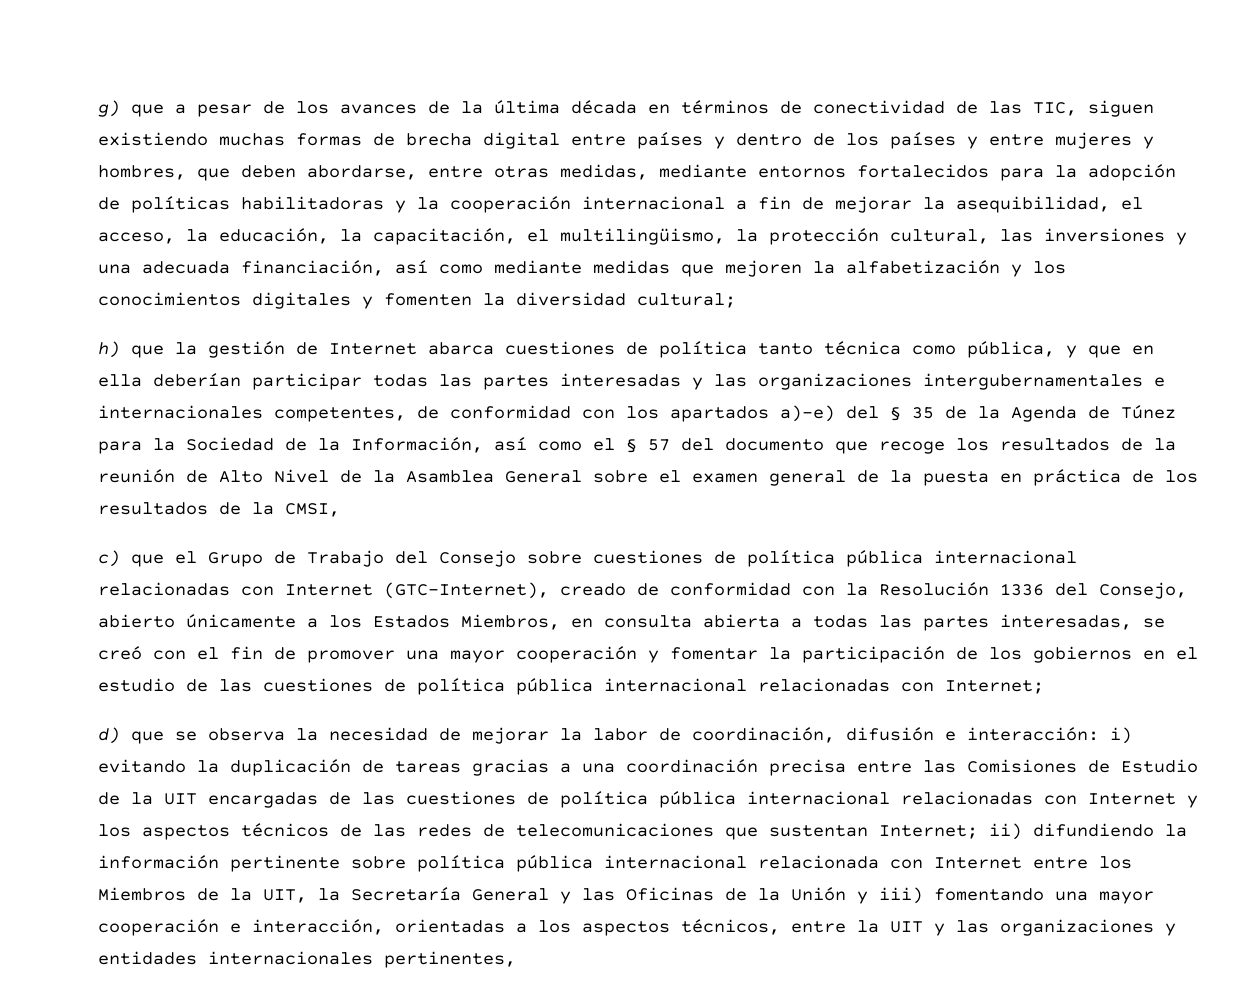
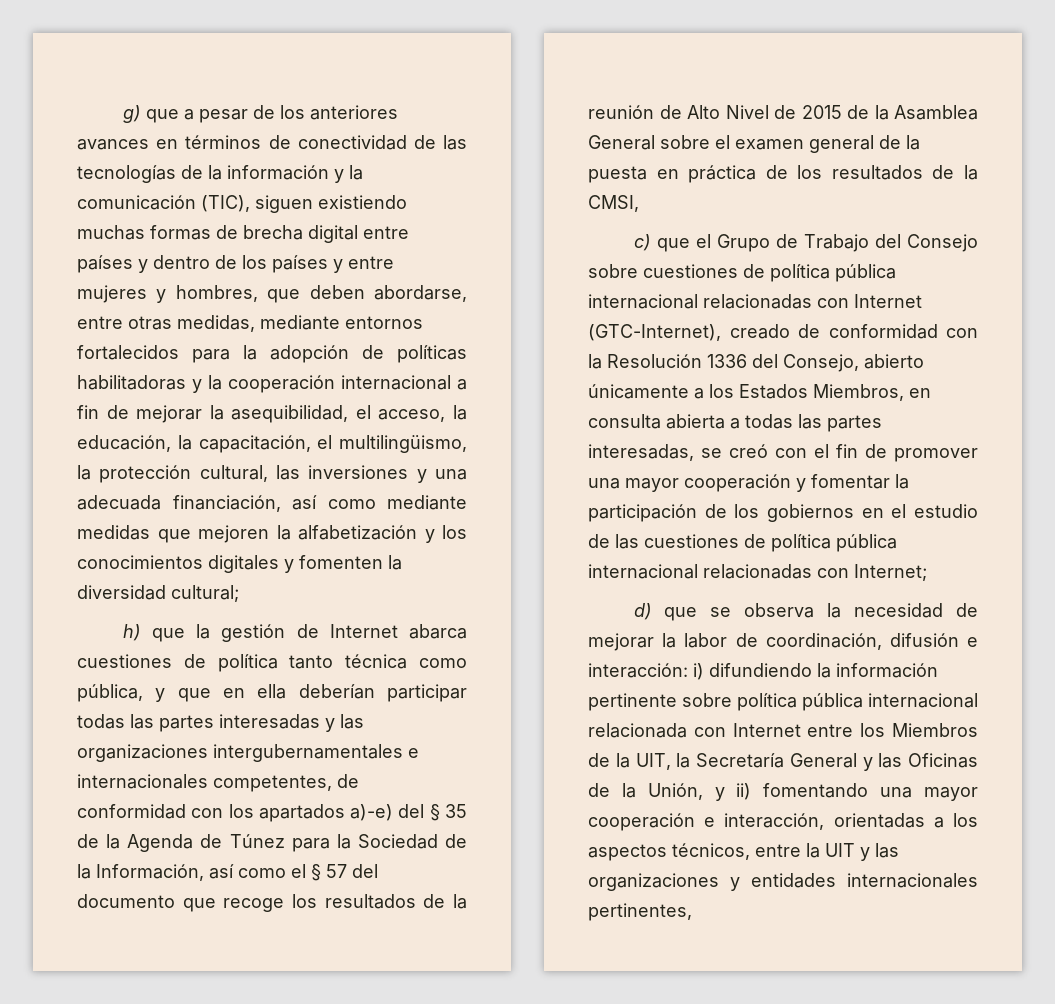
[340,100,637,114] avances de la última década -> [309,105,398,120] [77,139,149,150] anteriores avances
[1033,102,1077,116] TIC, -> [77,165,363,183] [77,195,250,212] tecnologías de la información y la comunicación (TIC),
(362, 476) none -> [801,105,869,119] 2015 de
[98,759,1198,776] [98,791,1198,808] [98,823,1022,840] evitando la duplicación de tareas gracias a una coordinación precisa entre las Comisiones de Estudio de la UIT encargadas de las cuestiones de política pública internacional relacionadas con Internet y los aspectos técnicos de las redes de telecomunicaciones que sustentan Internet; ii) -> (704, 671) none
[791,887,923,904] Unión y iii) -> [647,783,752,801] Unión, y ii)

